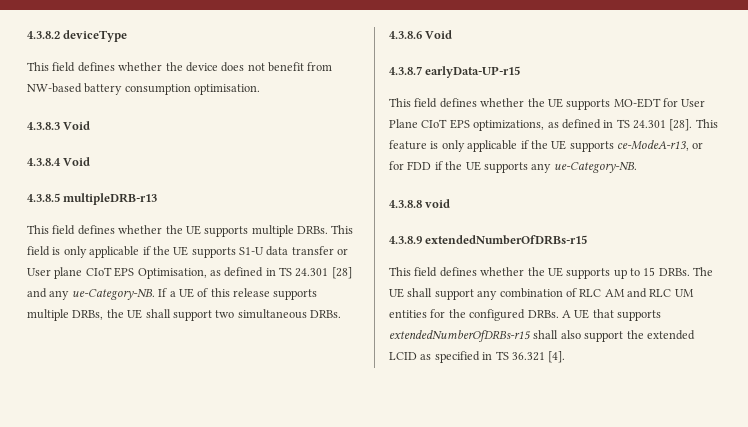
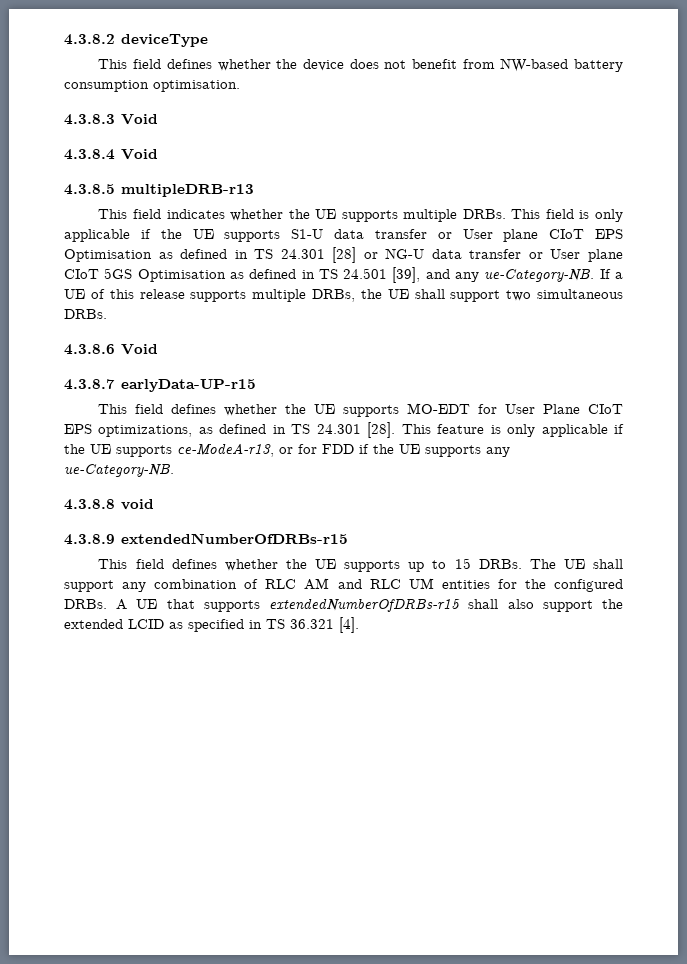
[77,225,115,235] defines -> [166,209,225,219] indicates
[137,268,207,279] Optimisation, -> [64,249,152,262] Optimisation
(352, 273) none -> [363,248,624,262] [64,267,421,283] or NG-U data transfer or User plane CIoT 5GS Optimisation as defined in TS 24.501 [39],

